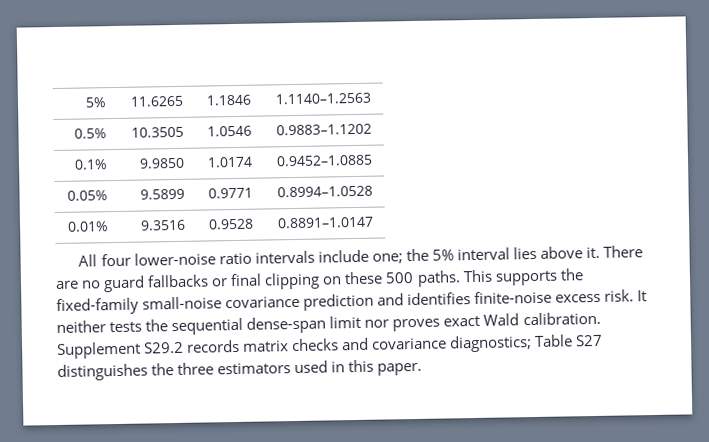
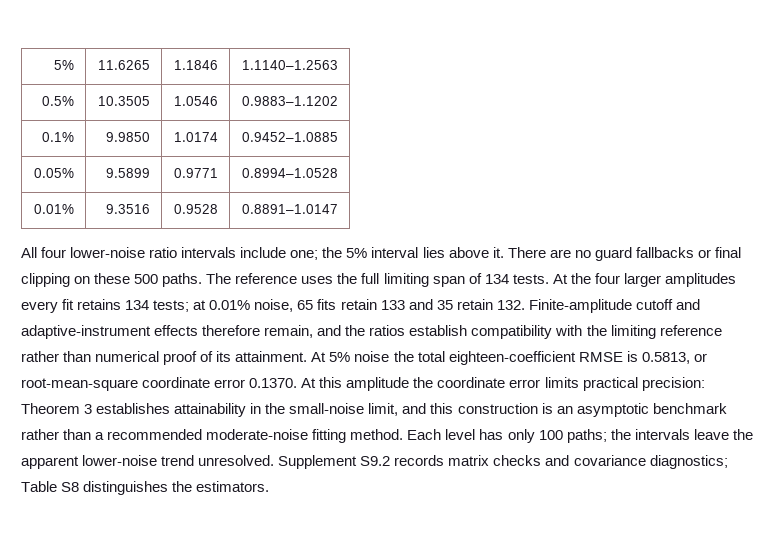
[462,268,584,286] [56,289,648,316] [56,311,601,336] [57,341,185,359] This supports the fixed-family small-noise covariance prediction and identifies finite-noise excess risk. It neither tests the sequential dense-span limit nor proves exact Wald calibration. Supplement S29.2 -> [206,273,736,287] [21,299,700,313] [21,325,722,339] [21,351,707,365] [21,377,705,391] [21,403,727,417] [21,429,753,443] [21,455,391,469] The reference uses the full limiting span of 134 tests. At the four larger amplitudes every fit retains 134 tests; at 0.01% noise, 65 fits retain 133 and 35 retain 132. Finite-amplitude cutoff and adaptive-instrument effects therefore remain, and the ratios establish compatibility with the limiting reference rather than numerical proof of its attainment. At 5% noise the total eighteen-coefficient RMSE is 0.5813, or root-mean-square coordinate error 0.1370. At this amplitude the coordinate error limits practical precision: Theorem 3 establishes attainability in the small-noise limit, and this construction is an asymptotic benchmark rather than a recommended moderate-noise fitting method. Each level has only 100 paths; the intervals leave the apparent lower-noise trend unresolved. Supplement S9.2
[575,334,604,347] S27 -> [61,482,80,492] S8
[177,359,423,376] three estimators used in this paper. -> [196,481,270,492] estimators.

